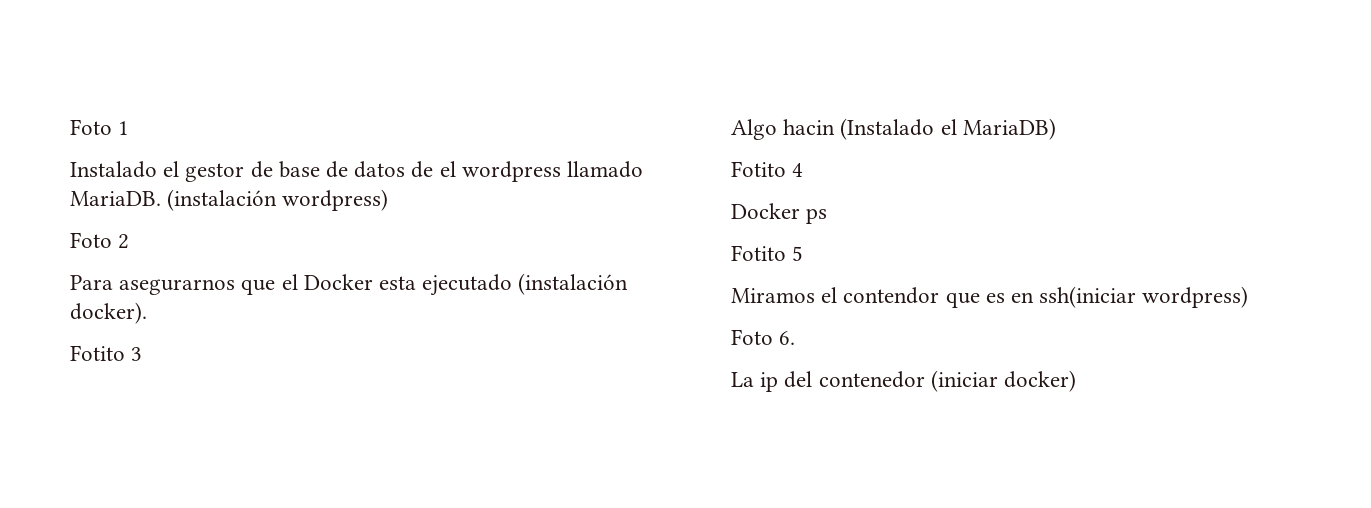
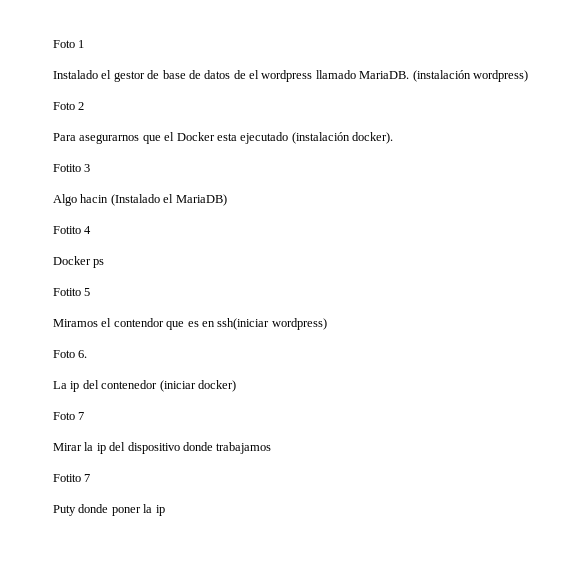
(1077, 381) none -> [53,412,85,420] [53,442,272,454] [53,474,91,482] [53,504,165,516] // Foto 7 // Mirar la ip del dispositivo donde trabajamos // Fotito 7 // Puty donde poner la ip

